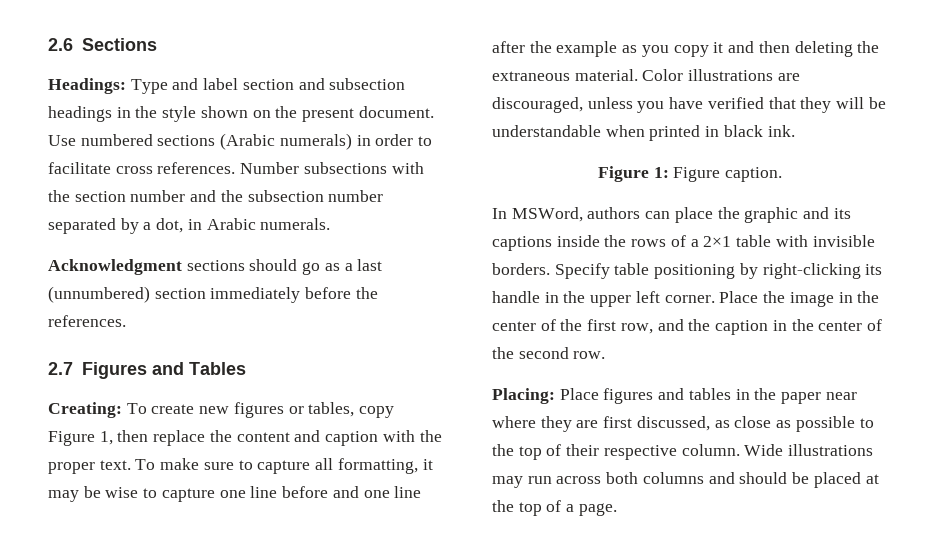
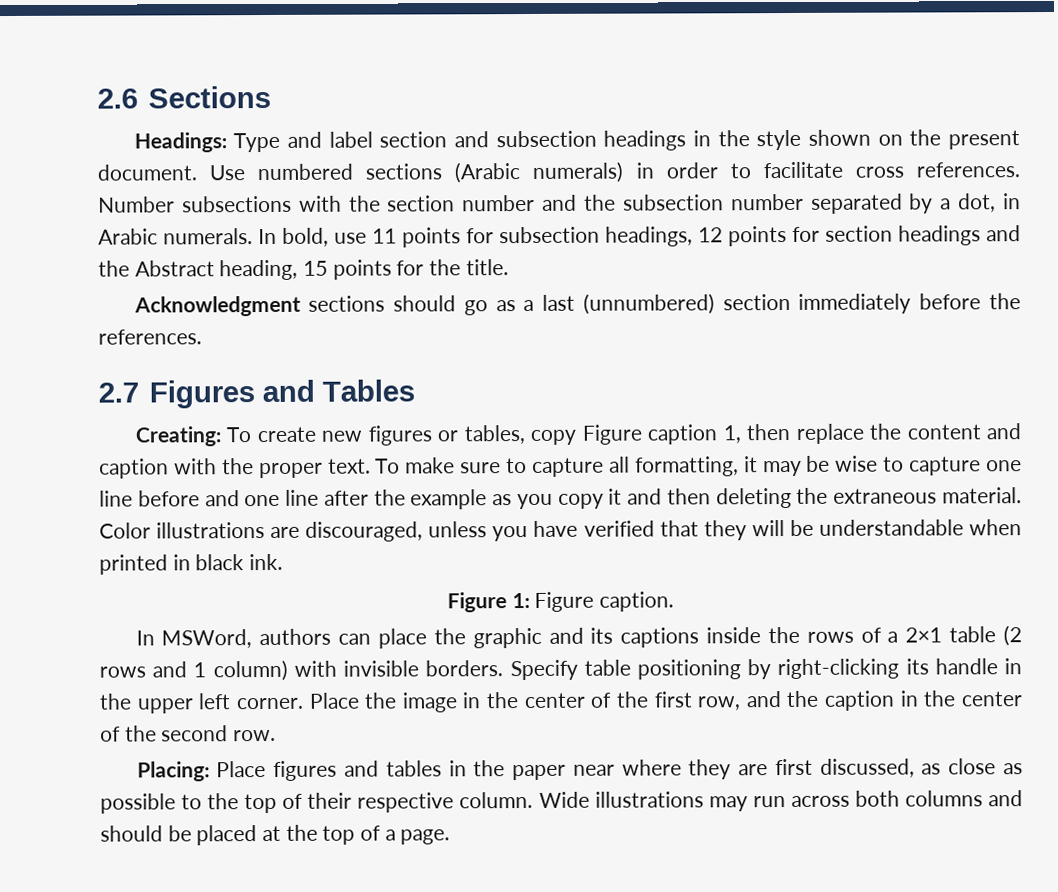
(331, 224) none -> [258,225,1021,248] [98,259,509,281] In bold, use 11 points for subsection headings, 12 points for section headings and the Abstract heading, 15 points for the title.
(95, 438) none -> [647,424,718,445] caption
(772, 241) none -> [1002,625,1022,647] [99,659,288,682] (2 rows and 1 column)

